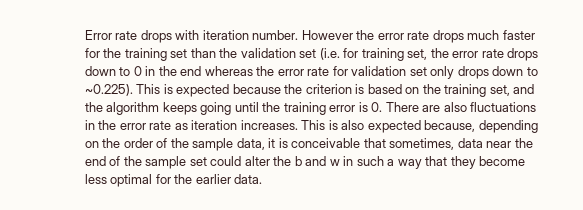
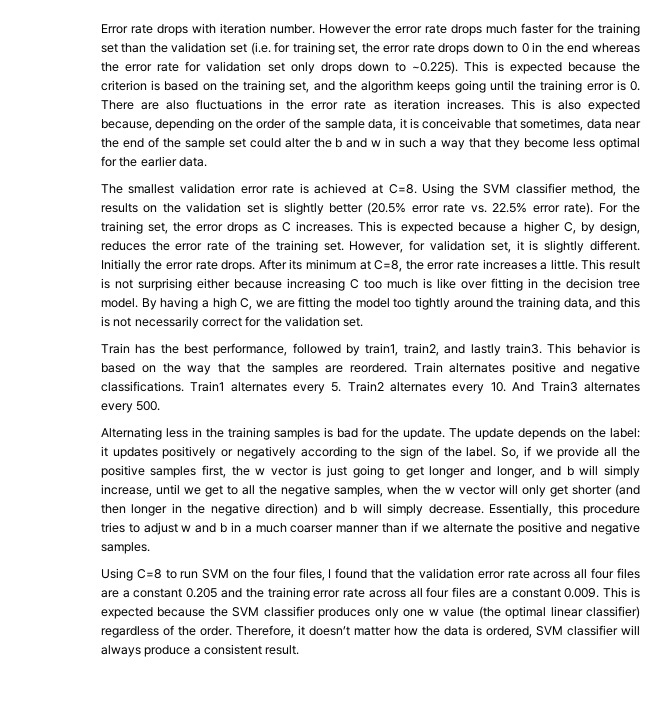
(263, 179) none -> [100,183,640,196] [100,202,640,215] [100,221,640,234] [100,240,640,253] [100,259,640,272] [100,278,640,291] [100,297,641,310] [100,316,364,329] [100,343,640,356] [100,362,640,375] [100,381,640,394] [100,401,161,413] [100,427,640,440] [100,446,640,459] [100,465,640,478] [100,484,640,497] [100,503,640,516] [100,522,640,535] [100,542,150,554] [100,568,641,581] [100,587,640,600] [100,606,640,619] [100,625,641,638] [100,644,300,657] // The smallest validation error rate is achieved at C=8. Using the SVM classifier method, the results on the validation set is slightly better (20.5% error rate vs. 22.5% error rate). For the training set, the error drops as C increases. This is expected because a higher C, by design, reduces the error rate of the training set. However, for validation set, it is slightly different. Initially the error rate drops. After its minimum at C=8, the error rate increases a little. This result is not surprising either because increasing C too much is like over fitting in the decision tree model. By having a high C, we are fitting the model too tightly around the training data, and this is not necessarily correct for the validation set. // Train has the best performance, followed by train1, train2, and lastly train3. This behavior is based on the way that the samples are reordered. Train alternates positive and negative classifications. Train1 alternates every 5. Train2 alternates every 10. And Train3 alternates every 500. // Alternating less in the training samples is bad for the update. The update depends on the label: it updates positively or negatively according to the sign of the label. So, if we provide all the positive samples first, the w vector is just going to get longer and longer, and b will simply increase, until we get to all the negative samples, when the w vector will only get shorter (and then longer in the negative direction) and b will simply decrease. Essentially, this procedure tries to adjust w and b in a much coarser manner than if we alternate the positive and negative samples. // Using C=8 to run SVM on the four files, I found that the validation error rate across all four files are a constant 0.205 and the training error rate across all four files are a constant 0.009. This is expected because the SVM classifier produces only one w value (the optimal linear classifier) regardless of the order. Therefore, it doesn’t matter how the data is ordered, SVM classifier will always produce a consistent result.

